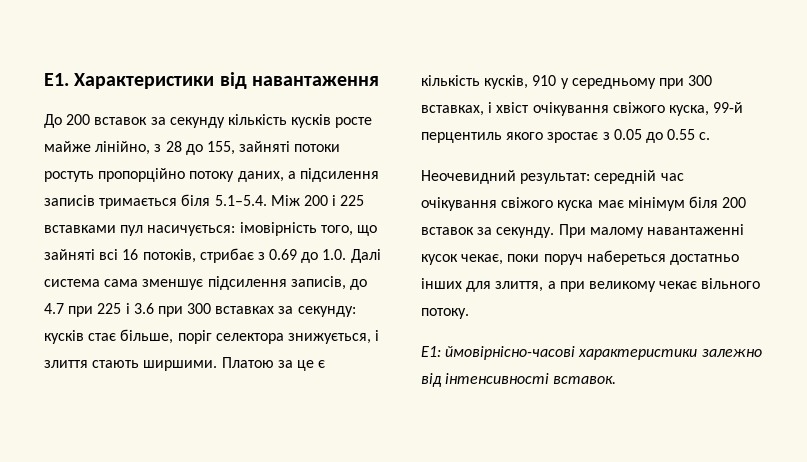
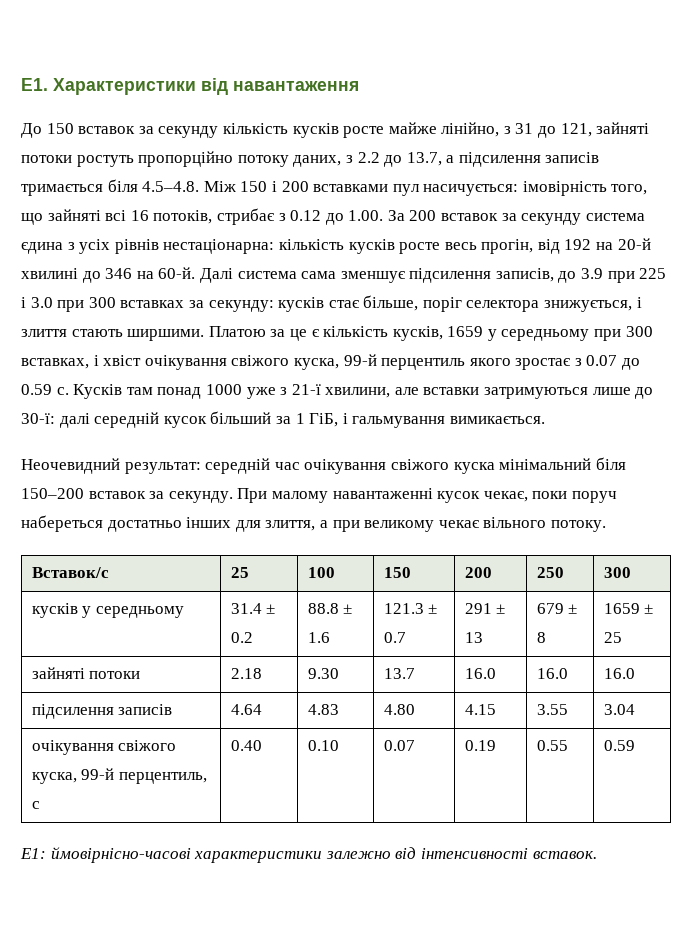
[66,114,91,125] 200 -> [46,123,74,134] 150
[165,141,235,155] 28 до 155, -> [515,123,592,138] 31 до 121,
(284, 176) none -> [345,152,442,167] з 2.2 до 13.7,
[214,195,365,206] 5.1–5.4. Між 200 і 225 -> [142,181,309,192] 4.5–4.8. Між 150 і 200
[269,249,347,263] 0.69 до 1.0. -> [290,210,645,225] [21,238,651,254] [21,267,196,283] 0.12 до 1.00. За 200 вставок за секунду система єдина з усіх рівнів нестаціонарна: кількість кусків росте весь прогін, від 192 на 20-й хвилині до 346 на 60-й.
[44,303,64,314] 4.7 -> [581,268,604,279] 3.9
[133,303,154,314] 3.6 -> [30,297,53,308] 3.0
[532,75,557,86] 910 -> [447,326,484,337] 1659
[613,129,711,143] 0.05 до 0.55 с. -> [586,355,641,370] [21,384,654,399] [21,411,545,428] 0.07 до 0.59 с. Кусків там понад 1000 уже з 21-ї хвилини, але вставки затримуються лише до 30-ї: далі середній кусок більший за 1 ГіБ, і гальмування вимикається.
[597,196,747,211] має мінімум біля 200 -> [499,457,626,470] [21,488,84,499] мінімальний біля 150–200
(469, 313) none -> [31,567,109,578] [230,567,249,578] [307,567,335,578] [383,567,411,578] [464,567,492,578] [536,567,564,578] [603,567,631,578] [31,603,184,618] [230,603,276,614] [230,632,253,643] [307,603,353,614] [307,632,330,643] [383,603,438,614] [383,632,406,643] [464,603,506,614] [464,632,483,643] [536,603,578,614] [536,632,546,643] [603,603,654,614] [603,632,622,643] [31,667,141,679] [230,668,262,679] [307,668,339,679] [383,668,415,679] [464,668,496,679] [536,668,568,679] [603,668,635,679] [31,704,173,719] [230,704,262,715] [307,704,339,715] [383,704,415,715] [464,704,496,715] [536,704,568,715] [603,704,635,715] [31,740,177,755] [31,768,207,784] [31,801,40,809] [230,740,262,751] [307,740,339,751] [383,740,415,751] [464,740,496,751] [536,740,568,751] [603,740,635,751] // Вставок/с | 25 | 100 | 150 | 200 | 250 | 300 // кусків у середньому | 31.4 ± 0.2 | 88.8 ± 1.6 | 121.3 ± 0.7 | 291 ± 13 | 679 ± 8 | 1659 ± 25 // зайняті потоки | 2.18 | 9.30 | 13.7 | 16.0 | 16.0 | 16.0 // підсилення записів | 4.64 | 4.83 | 4.80 | 4.15 | 3.55 | 3.04 // очікування свіжого куска, 99-й перцентиль, с | 0.40 | 0.10 | 0.07 | 0.19 | 0.55 | 0.59

